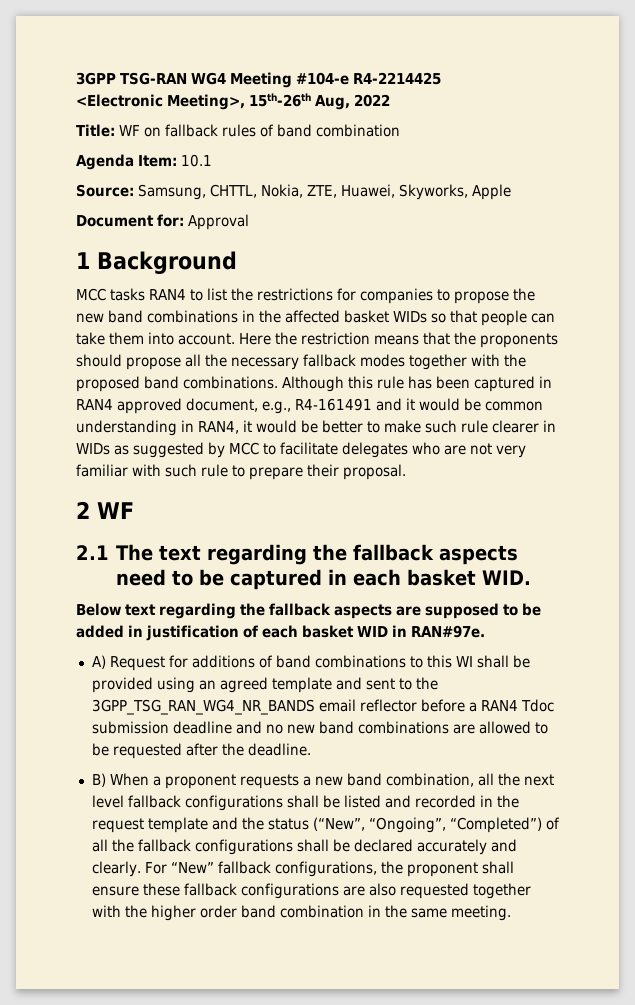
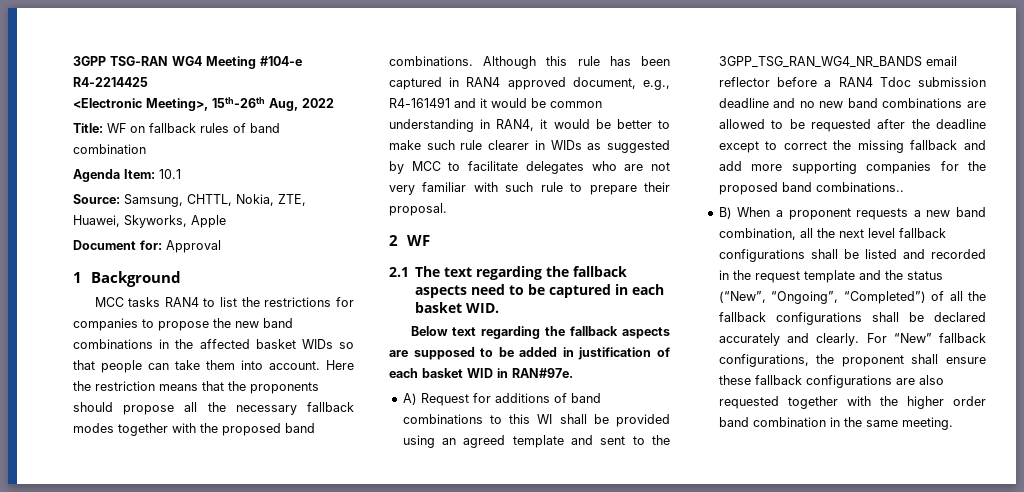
[247,743,311,756] deadline. -> [936,119,986,129] [718,140,986,153] [718,161,986,174] [718,182,904,195] deadline except to correct the missing fallback and add more supporting companies for the proposed band combinations..

